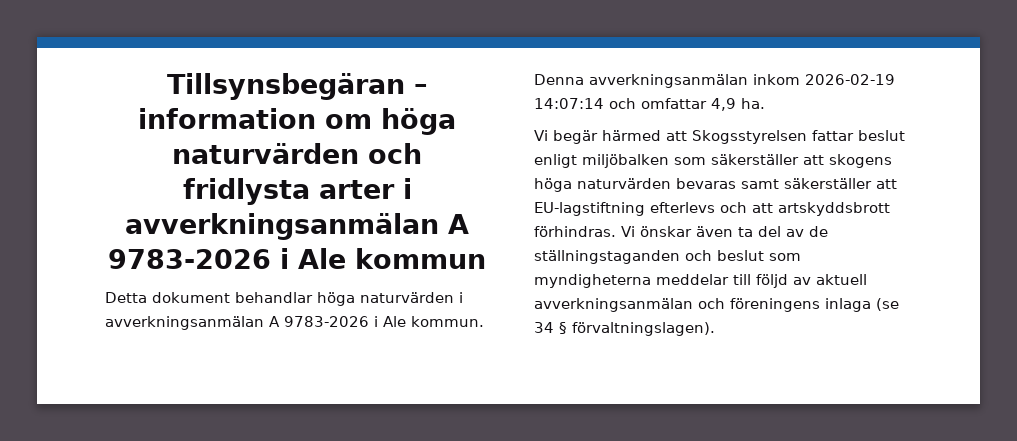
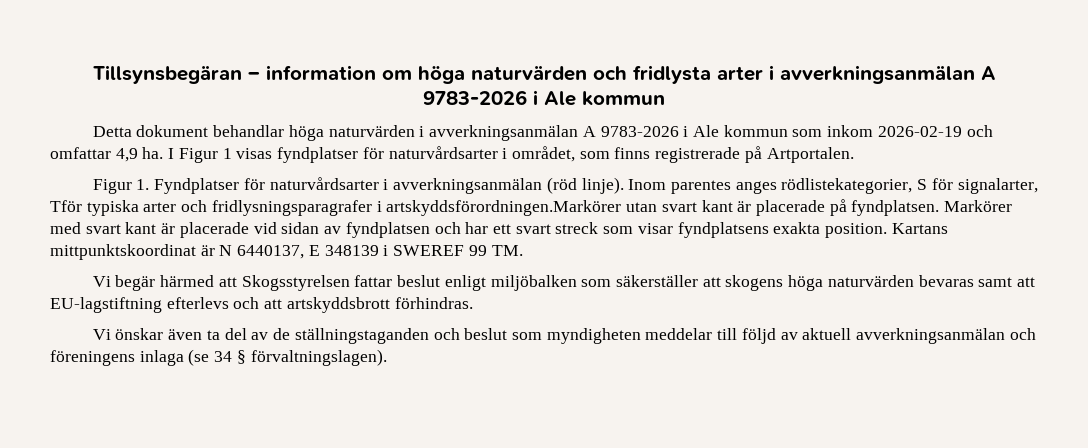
[411,316,484,327] [534,74,748,88] kommun. Denna avverkningsanmälan -> [723,125,823,137] kommun som
[534,98,604,109] 14:07:14 -> (962, 131) none
(765, 103) none -> [168,146,854,163] [92,177,1038,194] [50,199,1013,216] [50,222,948,238] [50,244,523,260] I Figur 1 visas fyndplatser för naturvårdsarter i området, som finns registrerade på Artportalen. // Figur 1. Fyndplatser för naturvårdsarter i avverkningsanmälan (röd linje). Inom parentes anges rödlistekategorier, S för signalarter, Tför typiska arter och fridlysningsparagrafer i artskyddsförordningen.Markörer utan svart kant är placerade på fyndplatsen. Markörer med svart kant är placerade vid sidan av fyndplatsen och har ett svart streck som visar fyndplatsens exakta position. Kartans mittpunktskoordinat är N 6440137, E 348139 i SWEREF 99 TM.
[784,178,872,189] säkerställer -> (1013, 282) none
(616, 231) none -> (473, 303) //
[534,274,651,288] myndigheterna -> [546,328,641,344] myndigheten

